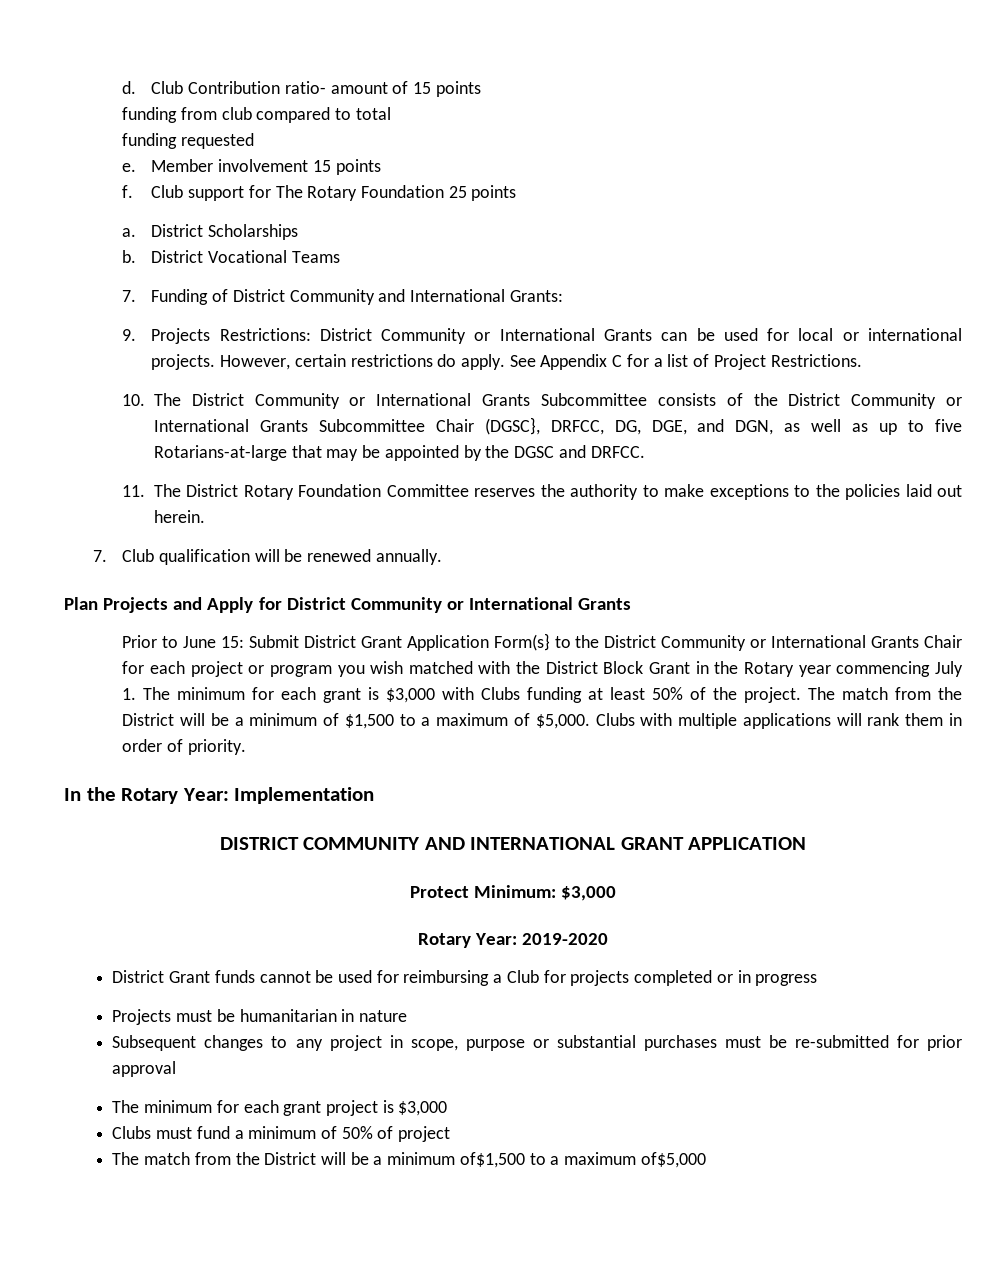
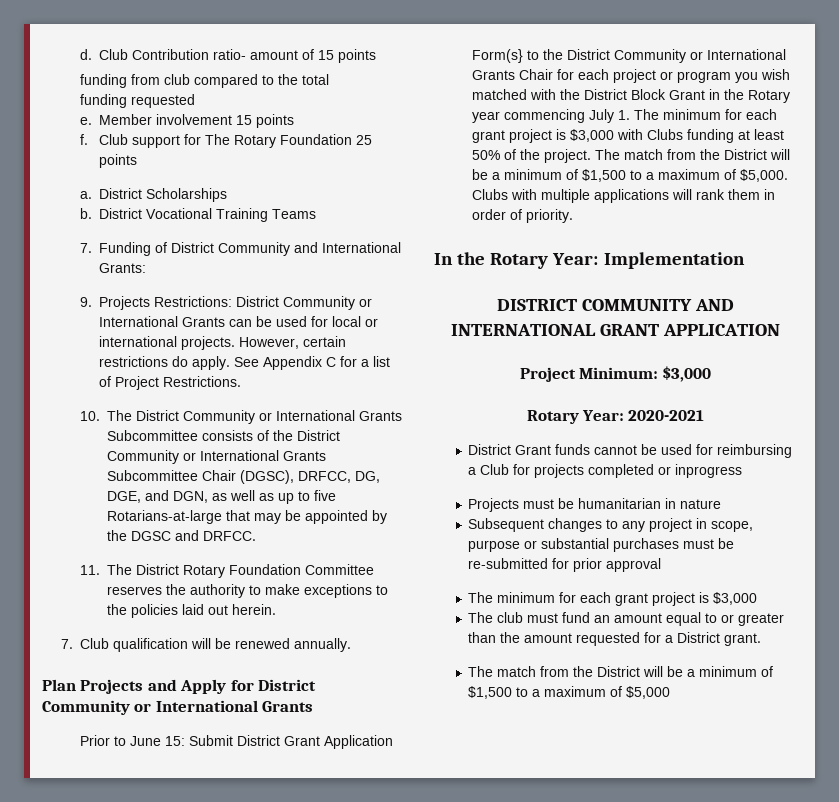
(352, 114) none -> [277,74,298,85] the
(288, 256) none -> [215,208,268,222] Training
[484,417,540,435] (DGSC}, -> [239,470,294,484] (DGSC),
(362, 695) none -> [508,129,552,143] project
[409,886,469,898] Protect -> [519,367,576,382] Project
[522,933,609,945] 2019-2020 -> [628,410,705,421] 2020-2021
[737,970,818,986] in progress -> [675,464,743,478] inprogress
[112,1126,451,1142] [112,1152,706,1168] Clubs must fund a minimum of 50% of project // The match from the District will be a minimum of$1,500 to a maximum of$5,000 -> [468,612,785,626] [468,632,762,646] [468,666,774,677] [468,686,671,699] The club must fund an amount equal to or greater than the amount requested for a District grant. // The match from the District will be a minimum of $1,500 to a maximum of $5,000

